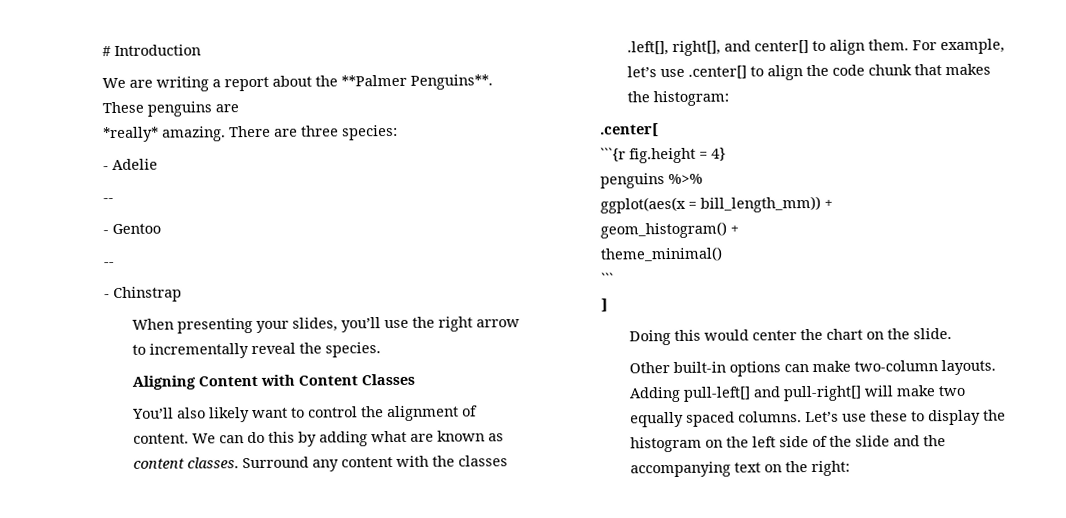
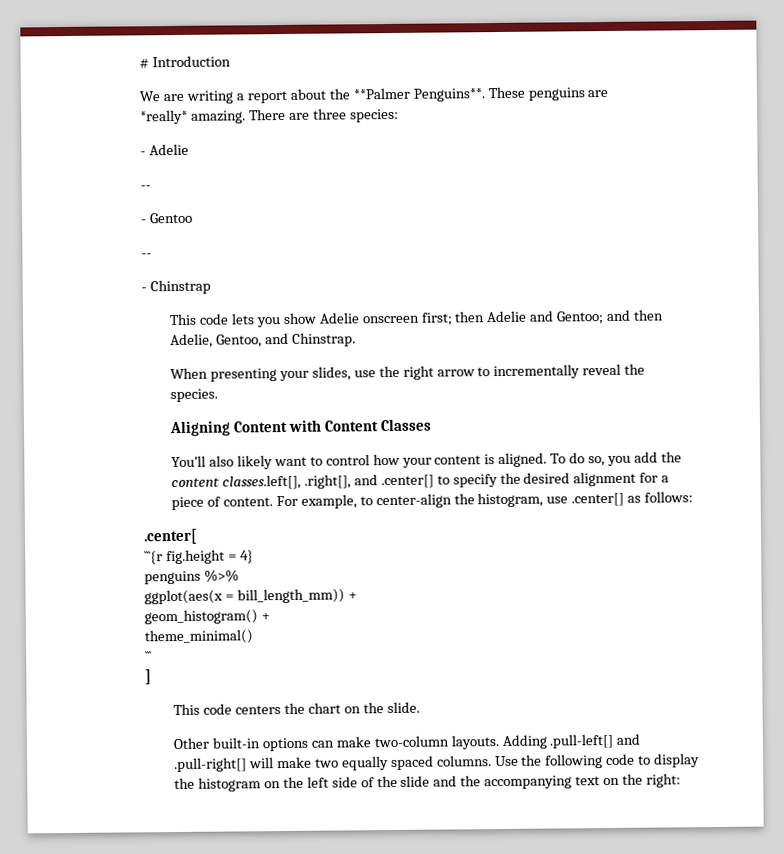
(183, 294) none -> [169,309,665,328] [170,332,356,349] // This code lets you show Adelie onscreen first; then Adelie and Gentoo; and then Adelie, Gentoo, and Chinstrap.
[341,317,382,333] you’ll -> (351, 373) none
[361,405,479,422] [133,430,505,447] [133,455,509,472] [627,38,1006,56] [627,63,992,81] [627,90,730,107] the alignment of content. We can do this by adding what are known as content classes. Surround any content with the classes .left[], right[], and center[] to align them. For example, let’s use .center[] to align the code chunk that makes the histogram: -> [372,451,682,468] [171,471,670,490] [171,491,694,511] how your content is aligned. To do so, you add the content classes.left[], .right[], and .center[] to specify the desired alignment for a piece of content. For example, to center-align the histogram, use .center[] as follows:
[629,329,798,346] Doing this would center -> [173,703,281,716] This code centers
[683,385,863,402] pull-left[] and pull-right[] -> [549,733,641,749] [174,757,248,773] .pull-left[] and .pull-right[]
[805,410,909,423] Let’s use these -> [494,753,636,769] Use the following code

